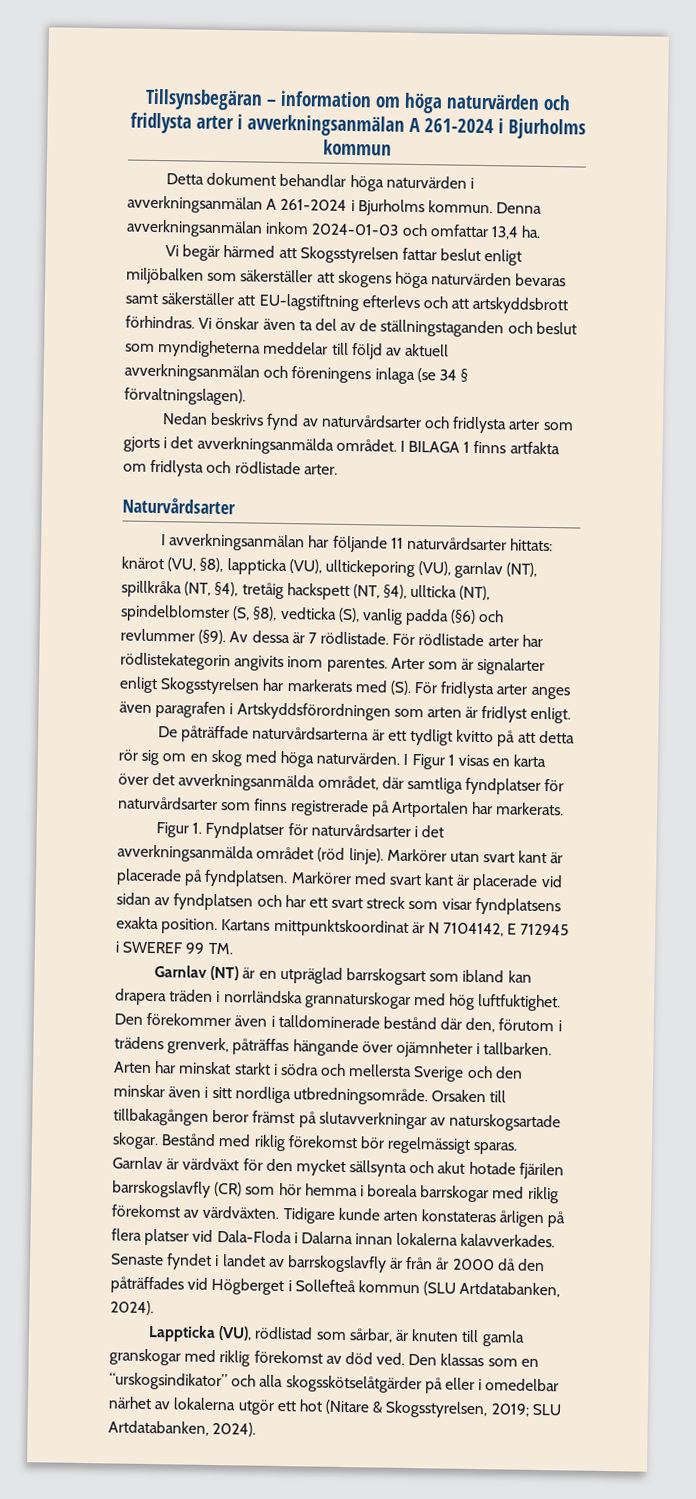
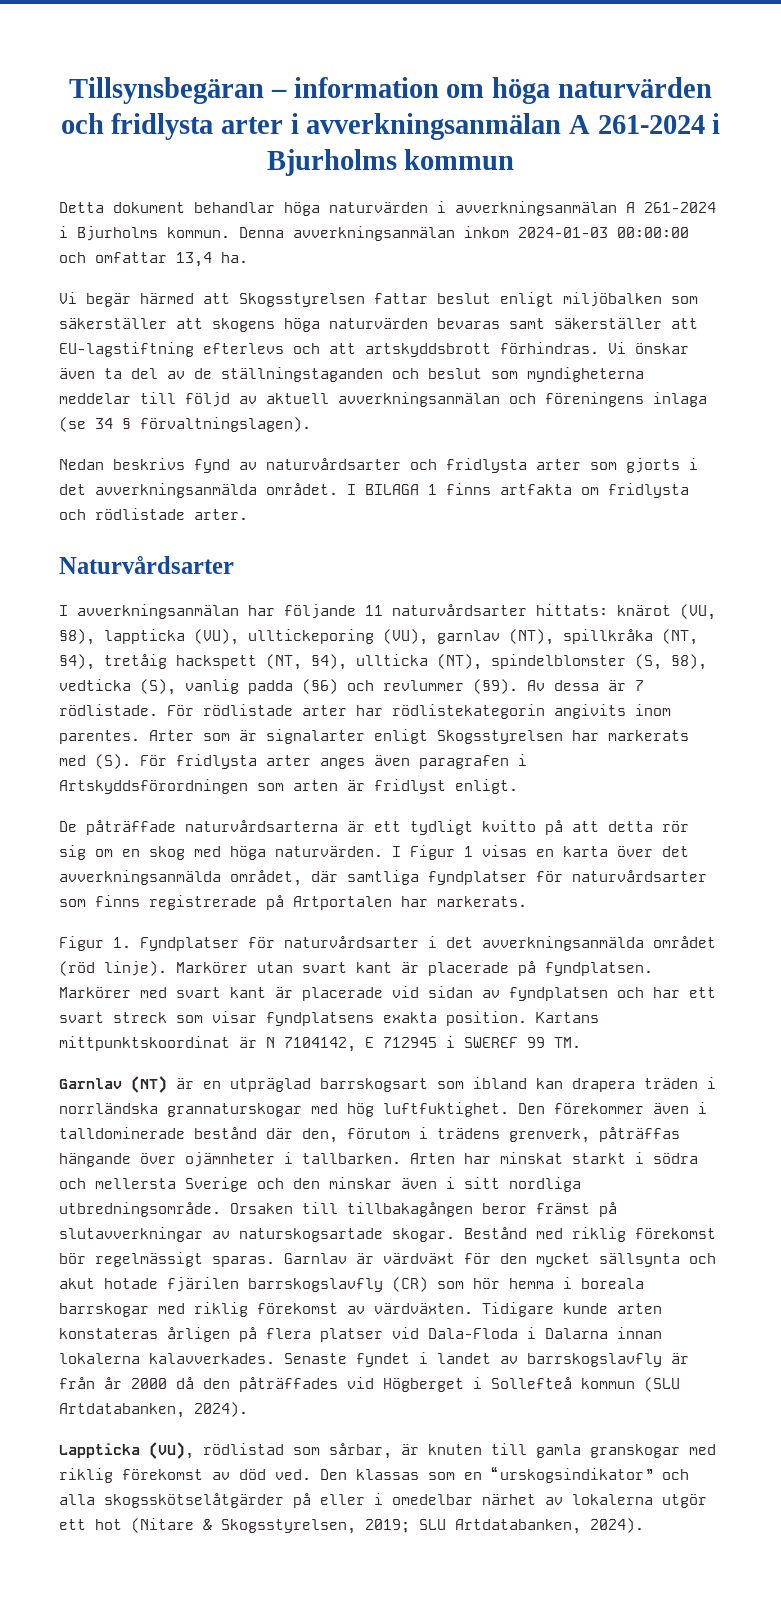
(400, 229) none -> [617,227,689,238] 00:00:00

